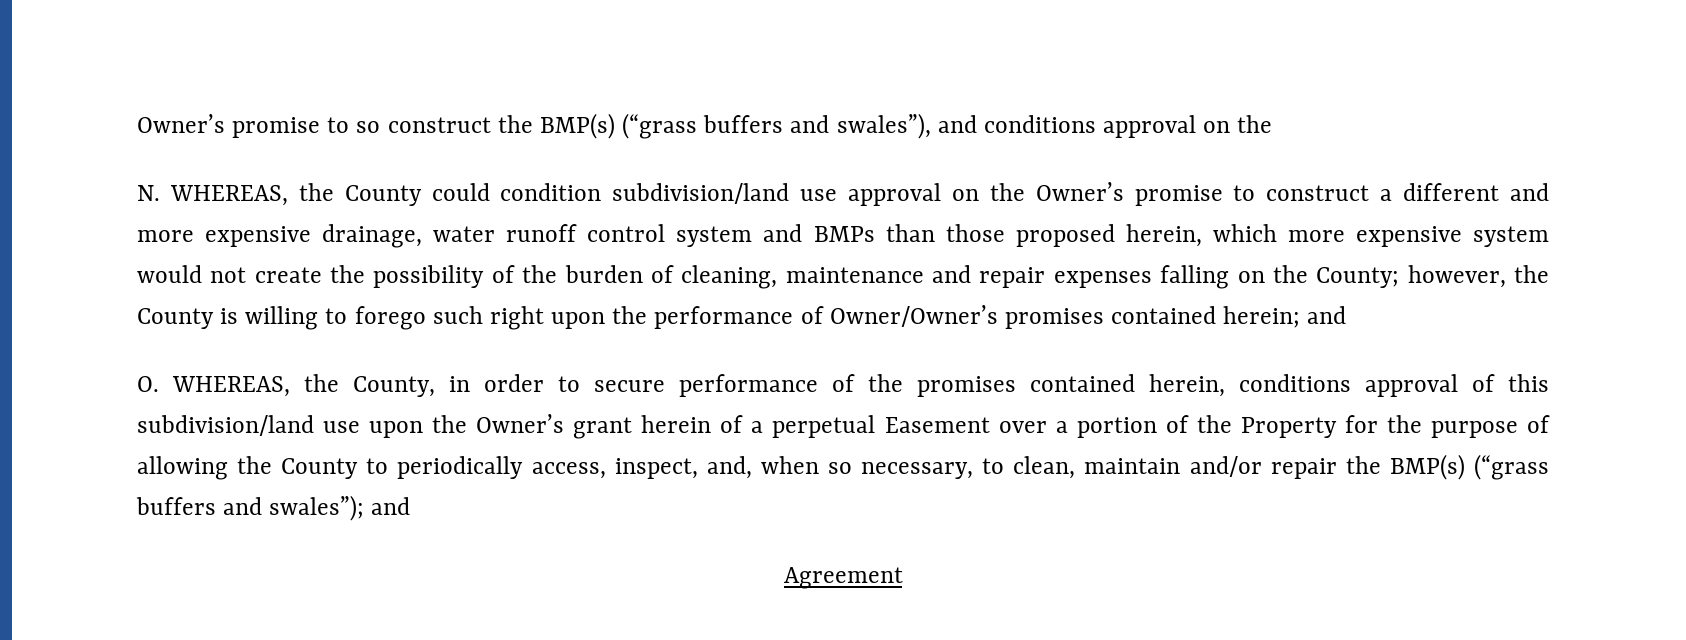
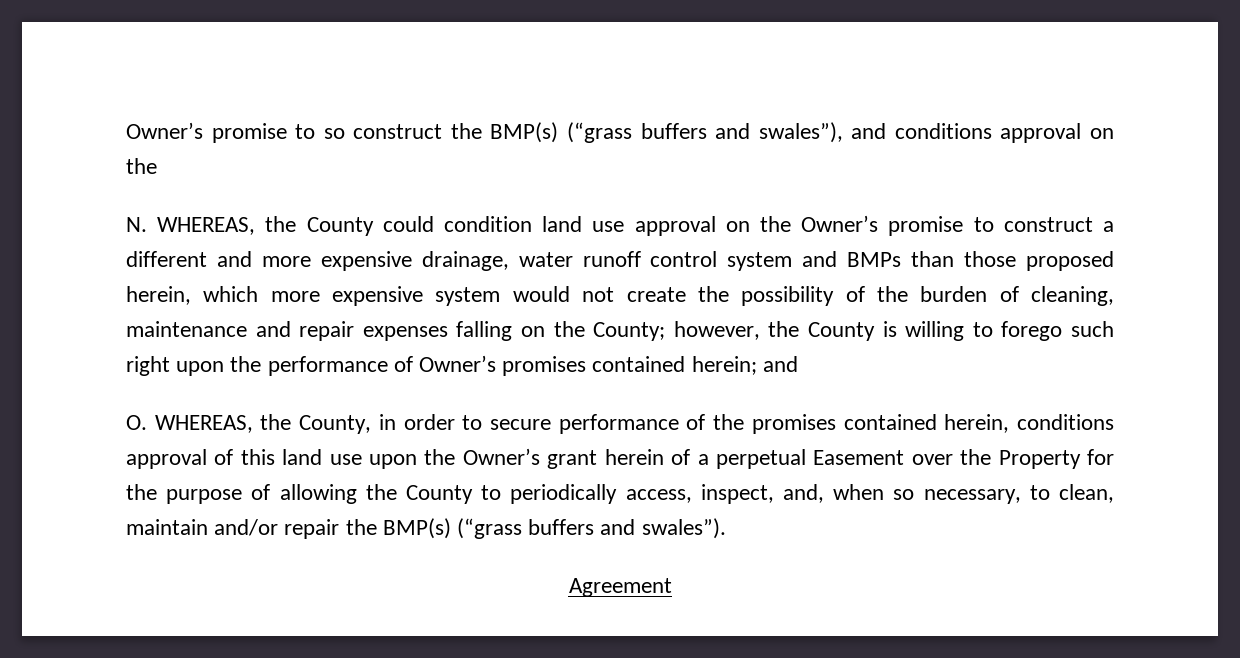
[612,183,790,204] subdivision/land -> [542,216,583,232] land
[829,305,998,327] Owner/Owner’s -> [419,355,497,372] Owner’s
[137,415,314,436] subdivision/land -> [282,449,323,465] land
[1055,415,1189,438] a portion of -> (953, 459) none
[269,495,411,521] swales”); and -> [641,518,726,539] swales”).

